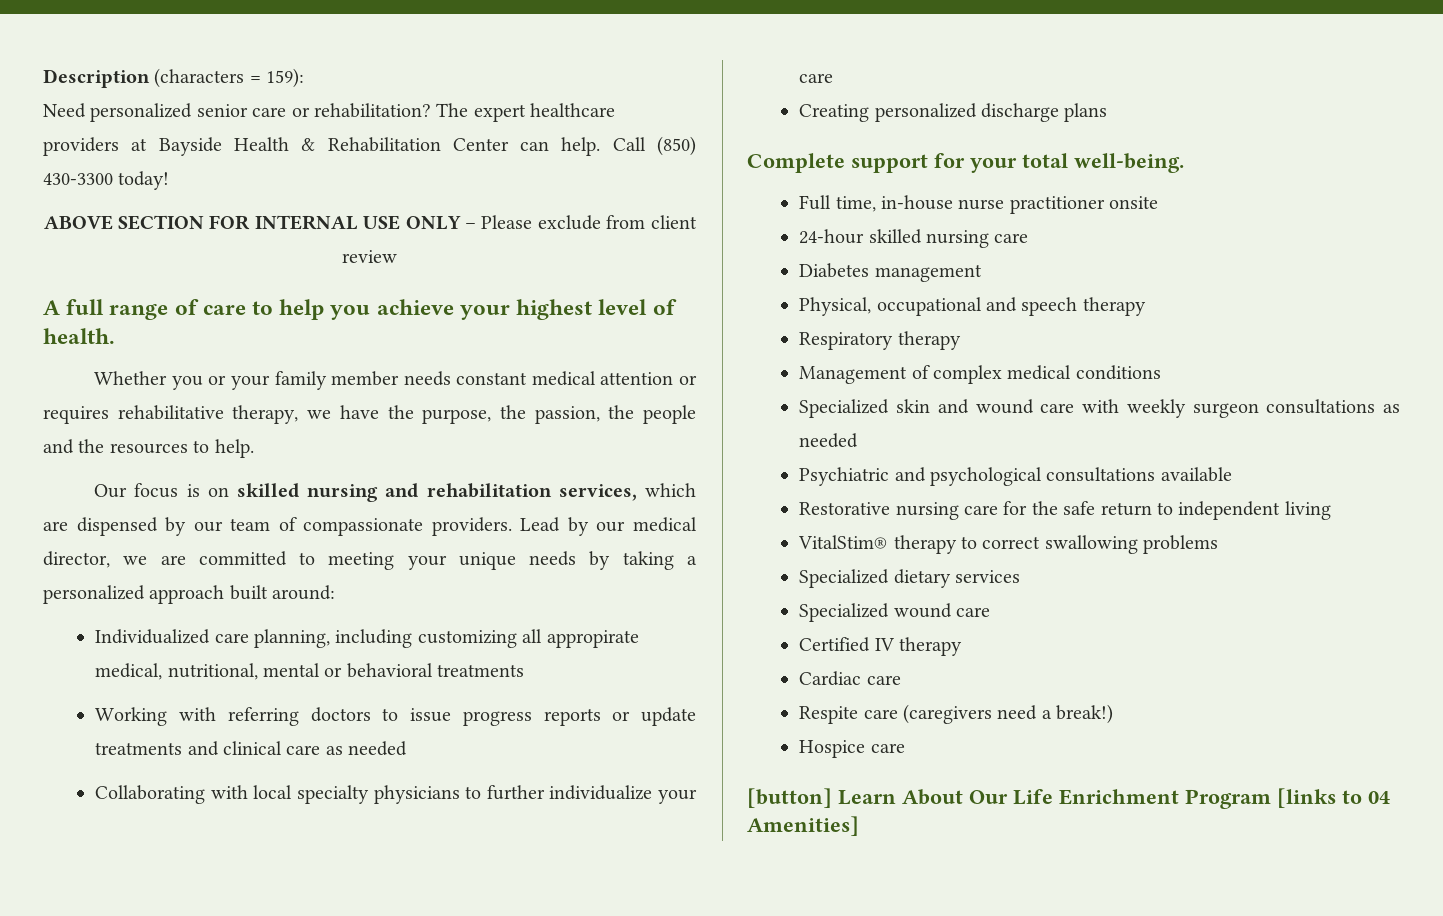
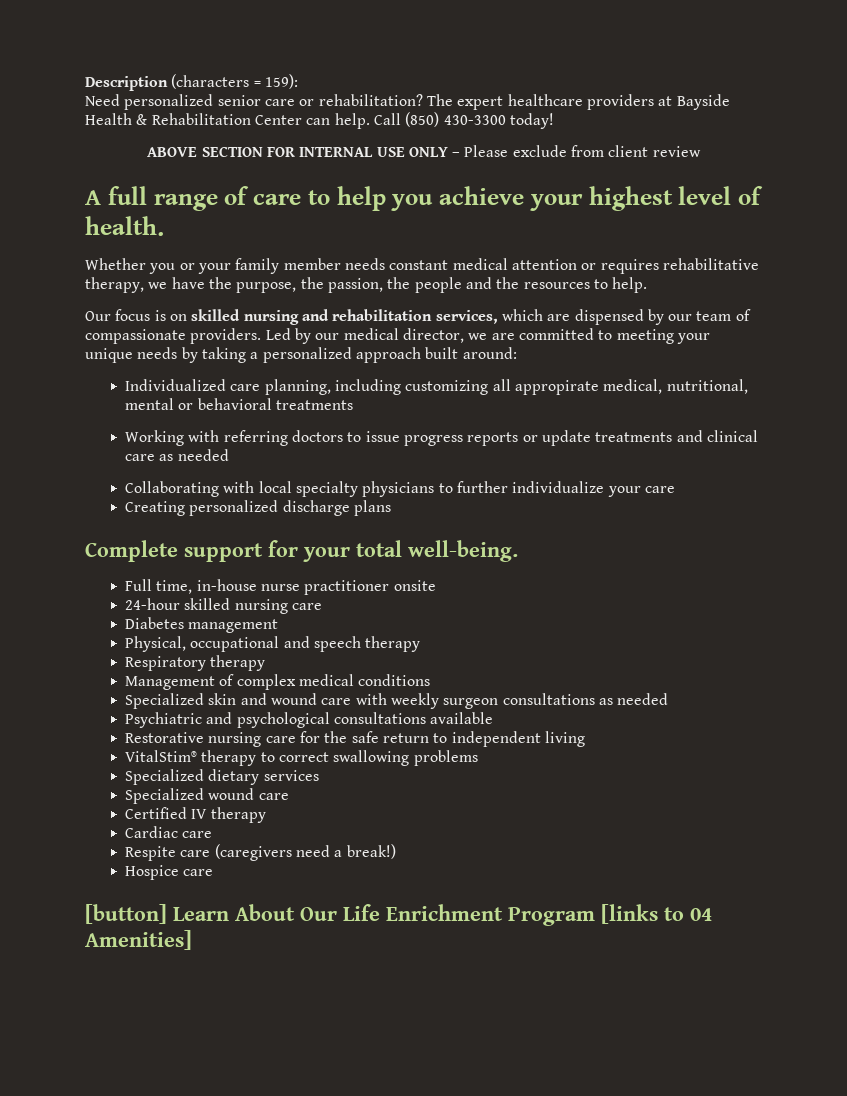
[520,517,561,532] Lead -> [265,328,291,340] Led

